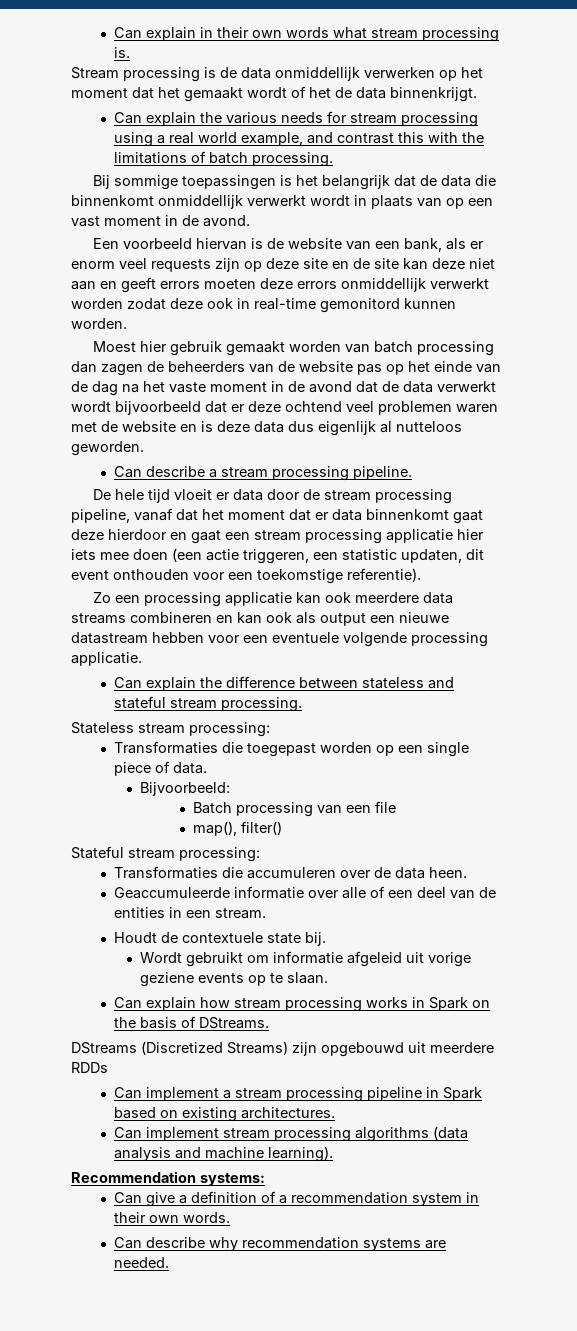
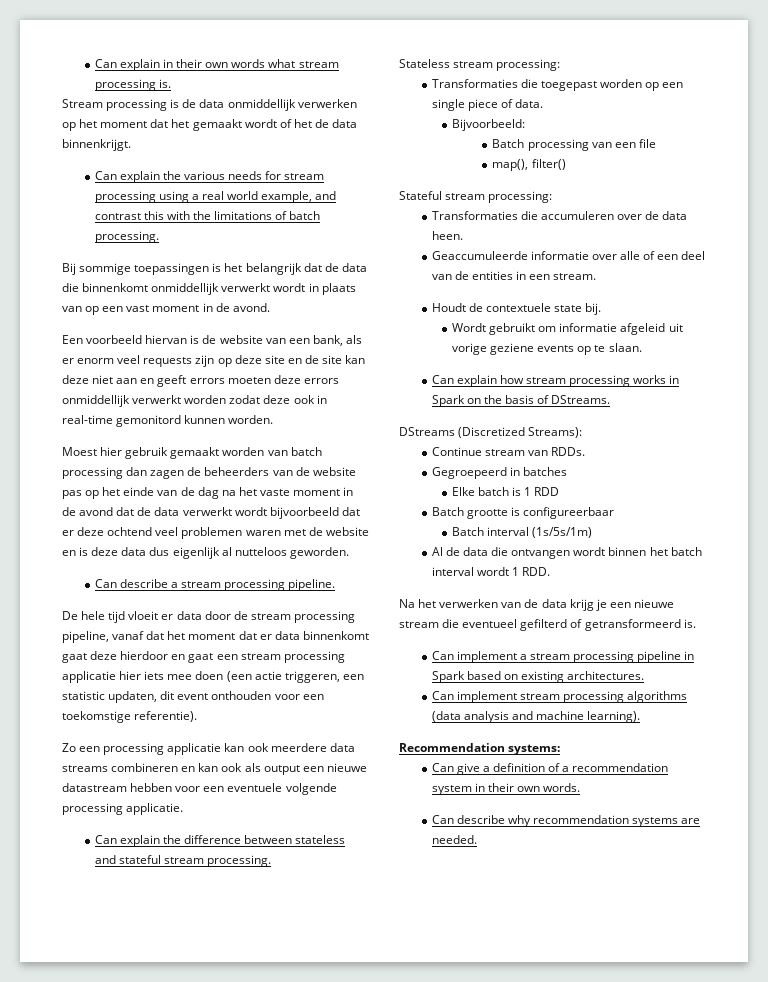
[227,1041,494,1057] [71,1062,108,1073] Streams) zijn opgebouwd uit meerdere RDDs -> [528,427,583,438] [431,447,586,456] [431,467,568,479] [452,487,560,496] [431,507,615,519] [452,527,593,538] [431,547,702,559] [431,567,551,576] [399,599,674,611] [399,619,696,631] Streams): // Continue stream van RDDs. // Gegroepeerd in batches // Elke batch is 1 RDD // Batch grootte is configureerbaar // Batch interval (1s/5s/1m) // Al de data die ontvangen wordt binnen het batch interval wordt 1 RDD. // Na het verwerken van de data krijg je een nieuwe stream die eventueel gefilterd of getransformeerd is.

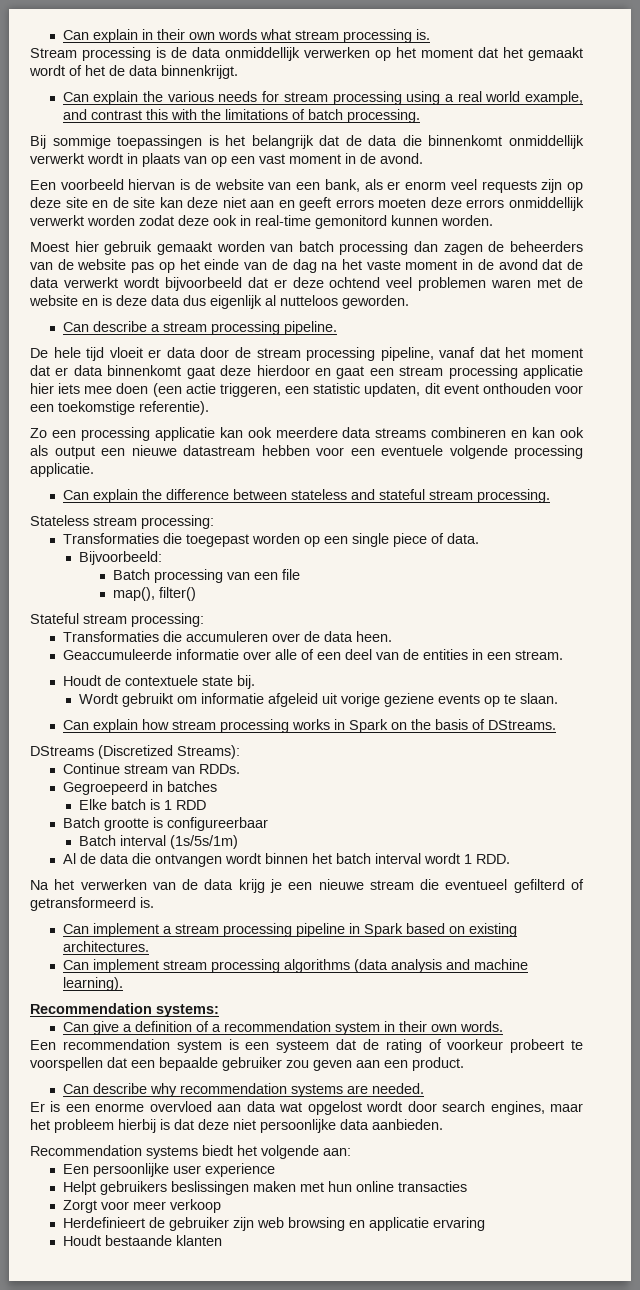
(581, 787) none -> [30,1039,583,1053] [30,1057,464,1071] // Een recommendation system is een systeem dat de rating of voorkeur probeert te voorspellen dat een bepaalde gebruiker zou geven aan een product.
(477, 839) none -> [30,1101,583,1115] [30,1119,443,1133] [30,1145,351,1159] [62,1163,275,1177] [62,1181,467,1195] [62,1199,221,1213] [62,1217,485,1231] [62,1235,222,1246] // Er is een enorme overvloed aan data wat opgelost wordt door search engines, maar het probleem hierbij is dat deze niet persoonlijke data aanbieden. // Recommendation systems biedt het volgende aan: // Een persoonlijke user experience // Helpt gebruikers beslissingen maken met hun online transacties // Zorgt voor meer verkoop // Herdefinieert de gebruiker zijn web browsing en applicatie ervaring // Houdt bestaande klanten

